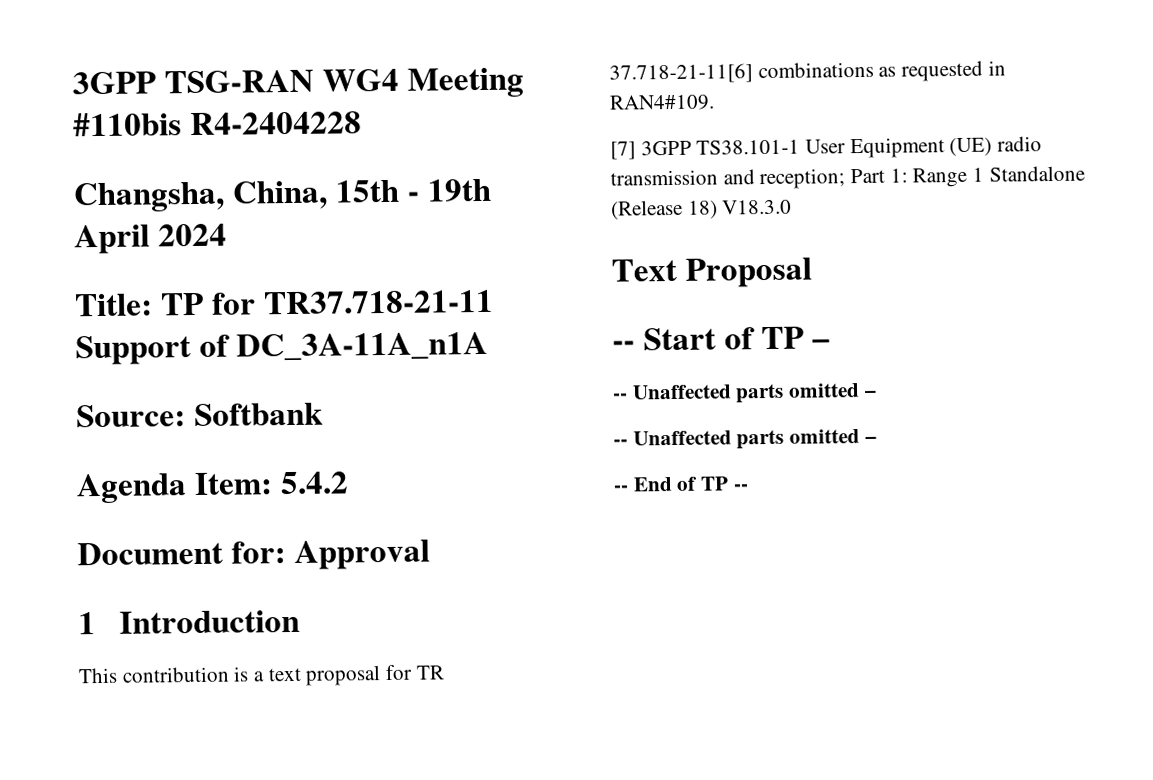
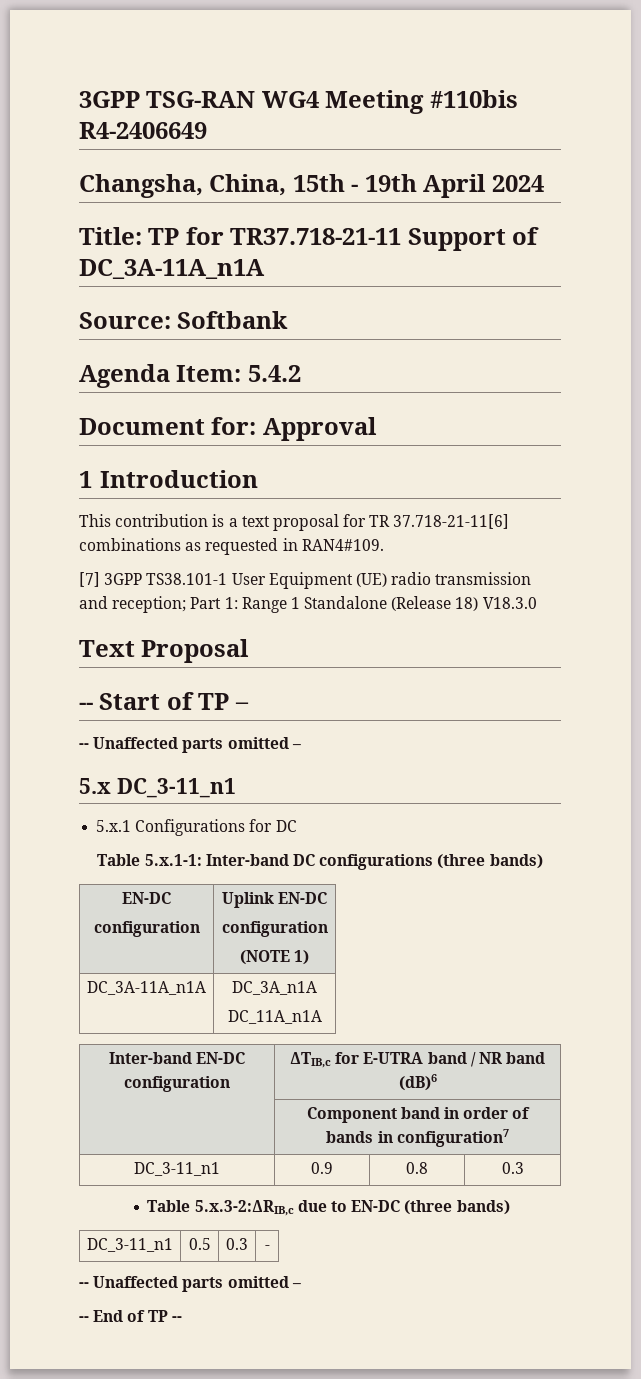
[189,111,362,136] R4-2404228 -> [79,122,207,139] R4-2406649
(877, 393) none -> [79,778,236,798] [96,819,297,836] [97,854,543,870] [122,892,171,904] [93,921,200,937] [221,892,328,908] [221,921,328,937] [239,950,310,965] [87,981,206,995] [231,981,317,995] [227,1010,322,1024] [108,1052,246,1064] [124,1076,230,1092] [289,1052,546,1068] [398,1074,437,1091] [306,1107,531,1123] [326,1129,509,1147] [134,1162,220,1176] [311,1162,333,1174] [406,1162,428,1174] [501,1162,524,1174] [147,1200,510,1216] [87,1238,173,1252] [188,1238,211,1250] [226,1238,248,1250] [264,1245,270,1250] // 5.x DC_3-11_n1 // 5.x.1 Configurations for DC // Table 5.x.1-1: Inter-band DC configurations (three bands) // EN-DC // configuration | Uplink EN-DC // configuration // (NOTE 1) // DC_3A-11A_n1A | DC_3A_n1A // DC_11A_n1A // Inter-band EN-DC configuration | ΔTIB,c for E-UTRA band / NR band (dB)6 // | Component band in order of bands in configuration7 // DC_3-11_n1 | 0.9 | 0.8 | 0.3 // Table 5.x.3-2:ΔRIB,c due to EN-DC (three bands) // DC_3-11_n1 | 0.5 | 0.3 | -

